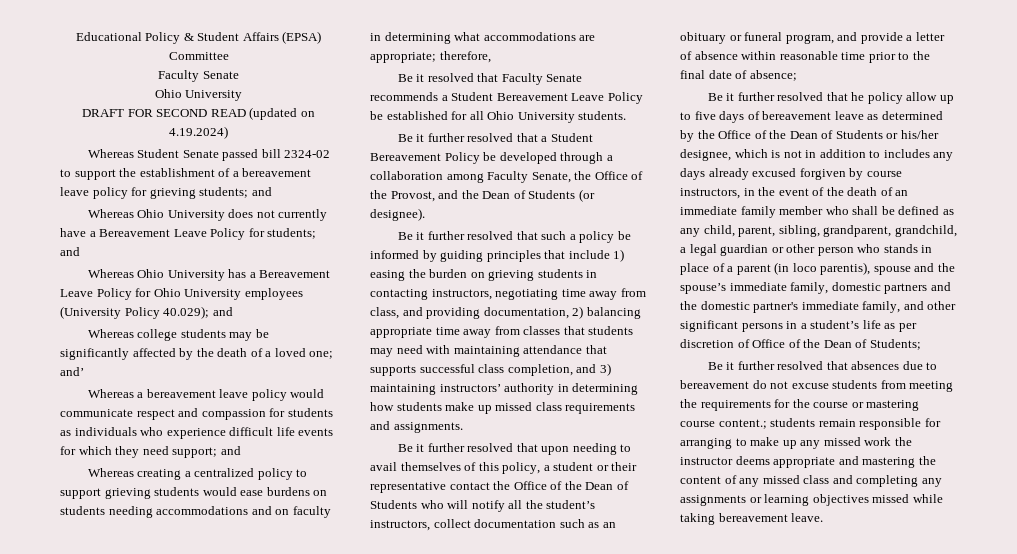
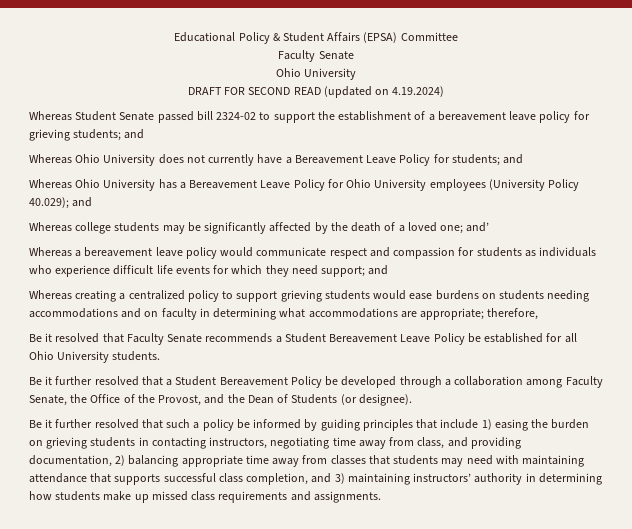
[397,443,632,455] [370,462,638,474] [370,481,629,493] [370,500,596,512] [370,519,616,531] [680,32,945,44] [680,51,930,63] [680,70,797,81] [707,92,954,104] [680,111,943,123] [680,130,939,142] [680,149,954,161] [680,168,902,180] [680,187,909,199] [680,206,954,218] [680,225,957,237] [680,244,933,256] [680,262,955,275] [680,282,951,294] [680,301,957,313] [680,320,917,332] [680,339,921,350] [707,361,938,370] [680,380,954,392] [680,399,920,411] [680,418,941,430] [680,437,912,449] [680,456,936,468] [680,475,942,487] [680,494,943,506] [680,513,824,525] // Be it further resolved that upon needing to avail themselves of this policy, a student or their representative contact the Office of the Dean of Students who will notify all the student’s instructors, collect documentation such as an obituary or funeral program, and provide a letter of absence within reasonable time prior to the final date of absence; // Be it further resolved that he policy allow up to five days of bereavement leave as determined by the Office of the Dean of Students or his/her designee, which is not in addition to includes any days already excused forgiven by course instructors, in the event of the death of an immediate family member who shall be defined as any child, parent, sibling, grandparent, grandchild, a legal guardian or other person who stands in place of a parent (in loco parentis), spouse and the spouse’s immediate family, domestic partners and the domestic partner's immediate family, and other significant persons in a student’s life as per discretion of Office of the Dean of Students; // Be it further resolved that absences due to bereavement do not excuse students from meeting the requirements for the course or mastering course content.; students remain responsible for arranging to make up any missed work the instructor deems appropriate and mastering the content of any missed class and completing any assignments or learning objectives missed while taking bereavement leave. -> (381, 497) none

